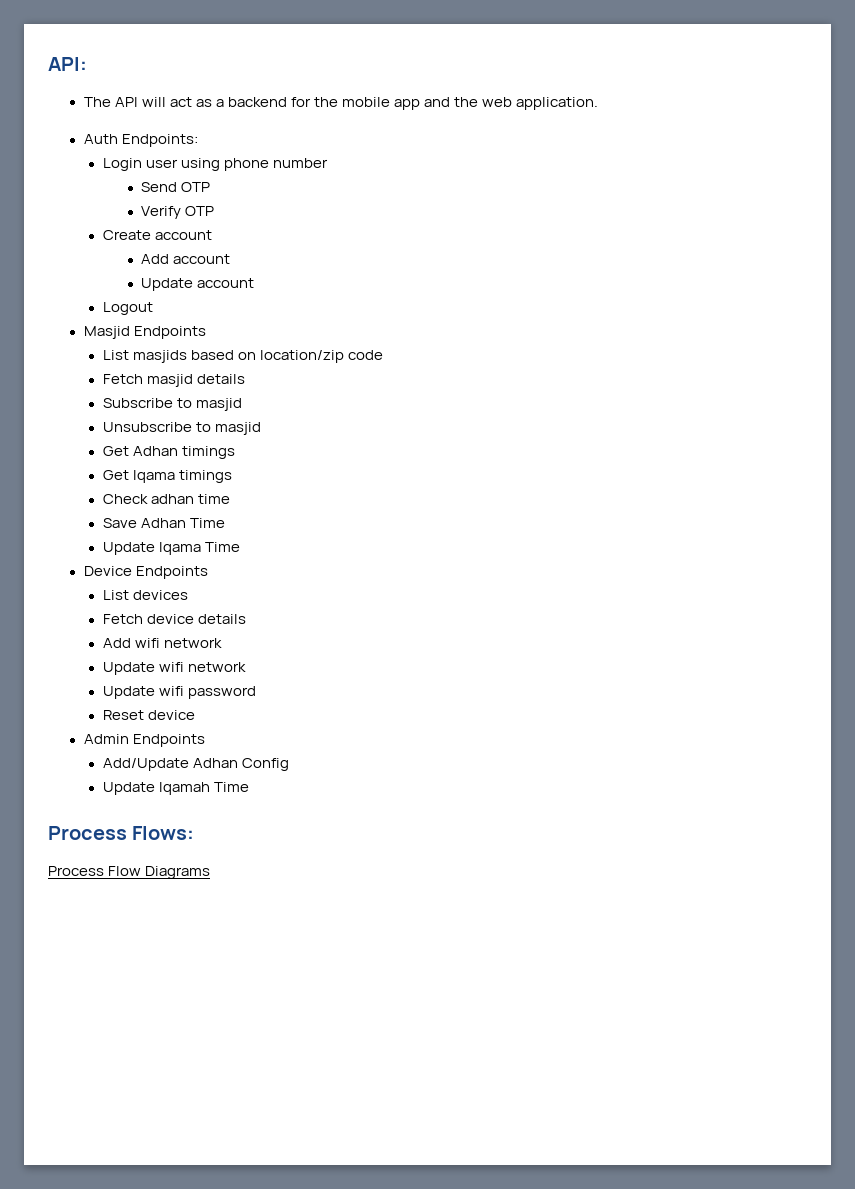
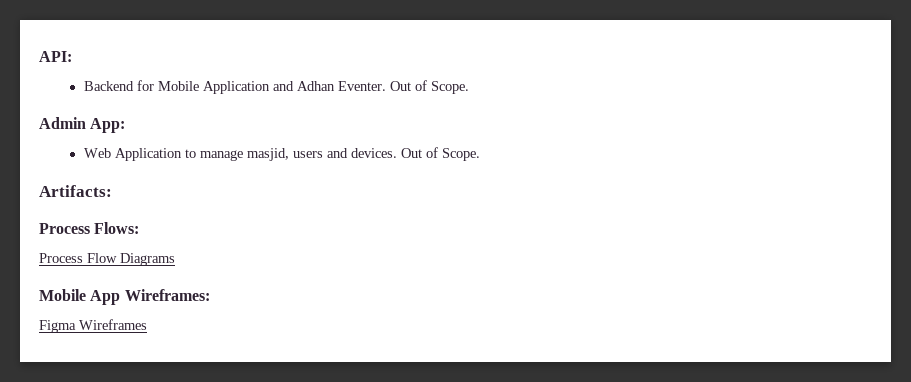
[83,97,599,110] [83,134,198,147] [102,158,329,171] [141,182,211,192] [141,206,215,219] [102,230,212,240] [141,254,231,264] [141,278,255,291] [102,302,153,315] [83,326,206,339] [102,350,384,363] [102,374,245,387] [102,398,242,411] [102,422,261,435] [102,446,235,459] [102,470,232,483] [102,494,230,504] [102,518,225,528] [102,542,240,555] [83,566,208,579] [102,590,188,600] [102,614,246,624] [102,638,222,648] [102,662,246,675] [102,686,256,699] [102,710,195,720] [83,734,205,747] [102,758,289,771] [102,782,249,795] The API will act as a backend for the mobile app and the web application. // Auth Endpoints: // Login user using phone number // Send OTP // Verify OTP // Create account // Add account // Update account // Logout // Masjid Endpoints // List masjids based on location/zip code // Fetch masjid details // Subscribe to masjid // Unsubscribe to masjid // Get Adhan timings // Get Iqama timings // Check adhan time // Save Adhan Time // Update Iqama Time // Device Endpoints // List devices // Fetch device details // Add wifi network // Update wifi network // Update wifi password // Reset device // Admin Endpoints // Add/Update Adhan Config // Update Iqamah Time -> [83,80,469,94] [39,117,126,133] [83,147,480,161] [39,185,112,197] Backend for Mobile Application and Adhan Eventer. Out of Scope. // Admin App: // Web Application to manage masjid, users and devices. Out of Scope. // Artifacts:
(211, 872) none -> [39,289,210,305] [39,319,147,333] // Mobile App Wireframes: // Figma Wireframes

